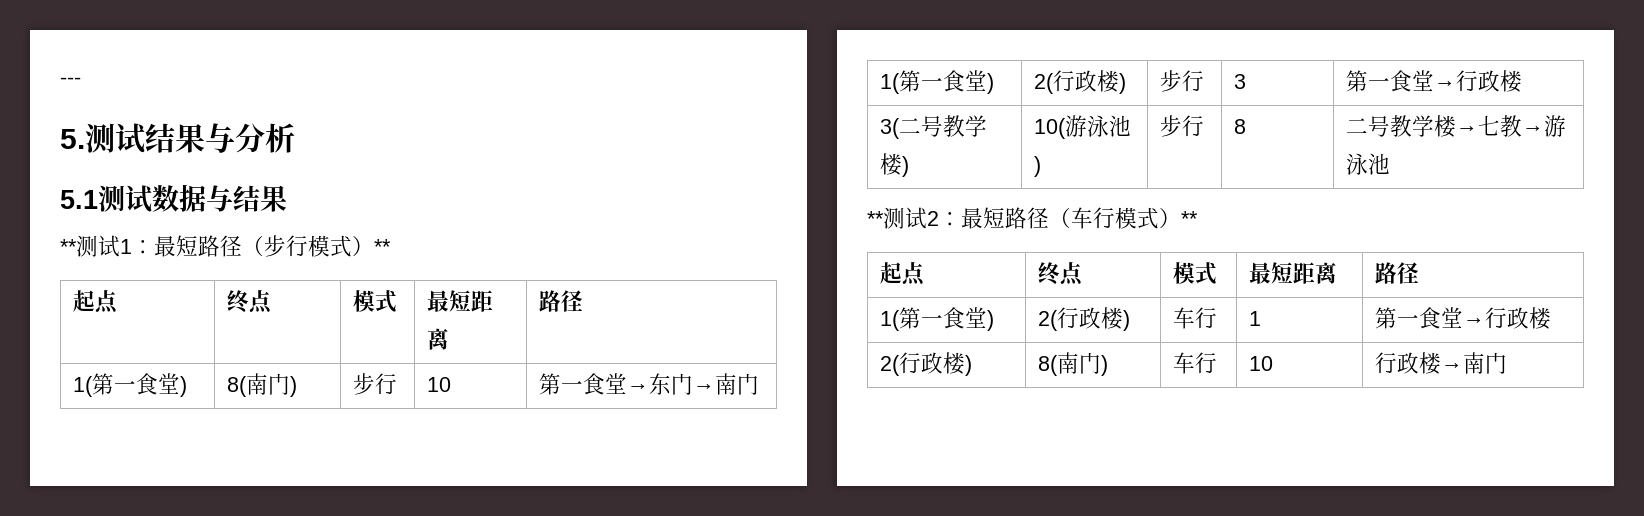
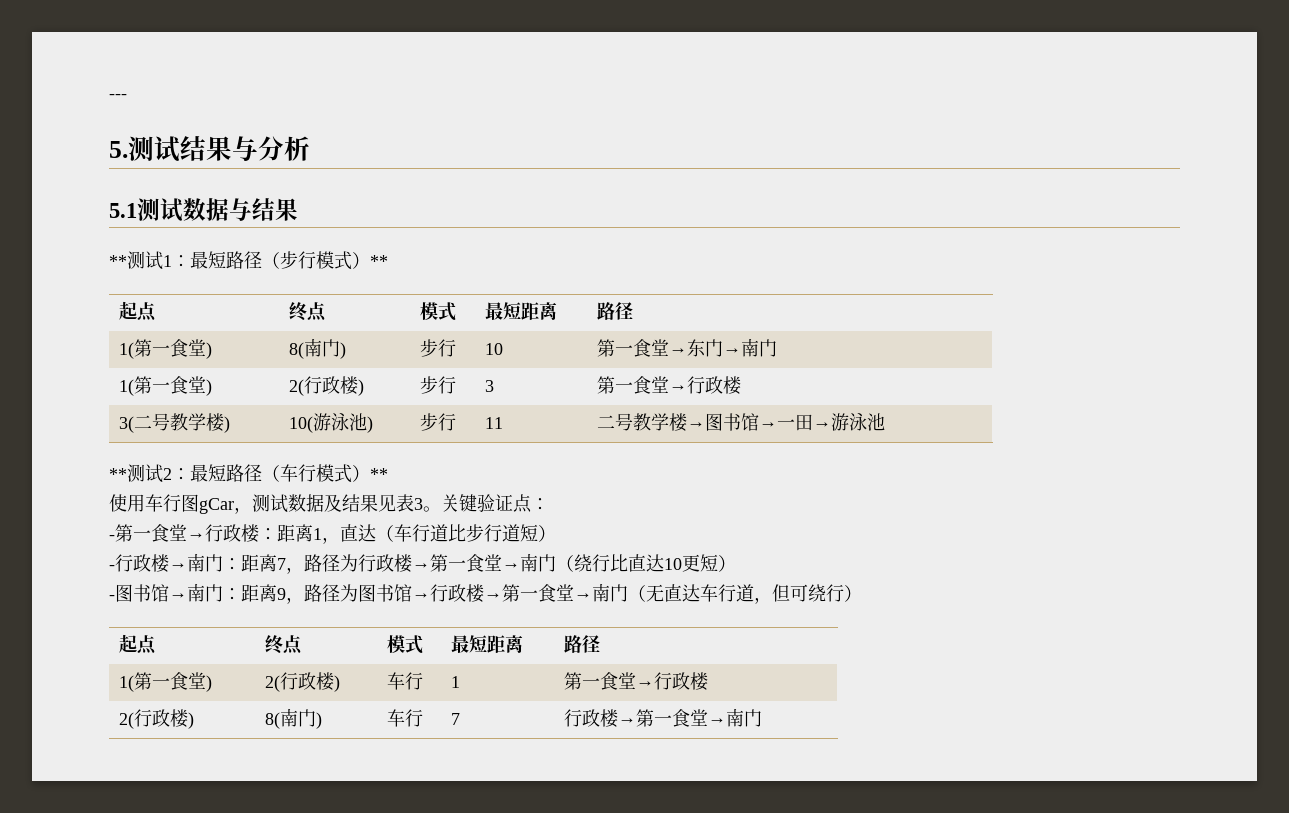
[1234,119,1247,134] 8 -> [485,417,504,429] 11
[1478,115,1523,137] 七教 -> [705,413,814,431] 图书馆→一田
(1198, 218) none -> [109,494,549,514] [109,524,556,544] [109,553,736,574] [109,583,862,604] // 使用车行图gCar，测试数据及结果见表3。关键验证点： // -第一食堂→行政楼：距离1，直达（车行道比步行道短） // -行政楼→南门：距离7，路径为行政楼→第一食堂→南门（绕行比直达10更短） // -图书馆→南门：距离9，路径为图书馆→行政楼→第一食堂→南门（无直达车行道，但可绕行）
[1249,356,1274,371] [1375,352,1464,375] 10 | 行政楼→ -> [451,713,461,725] [564,709,727,728] 7 | 行政楼→第一食堂→

